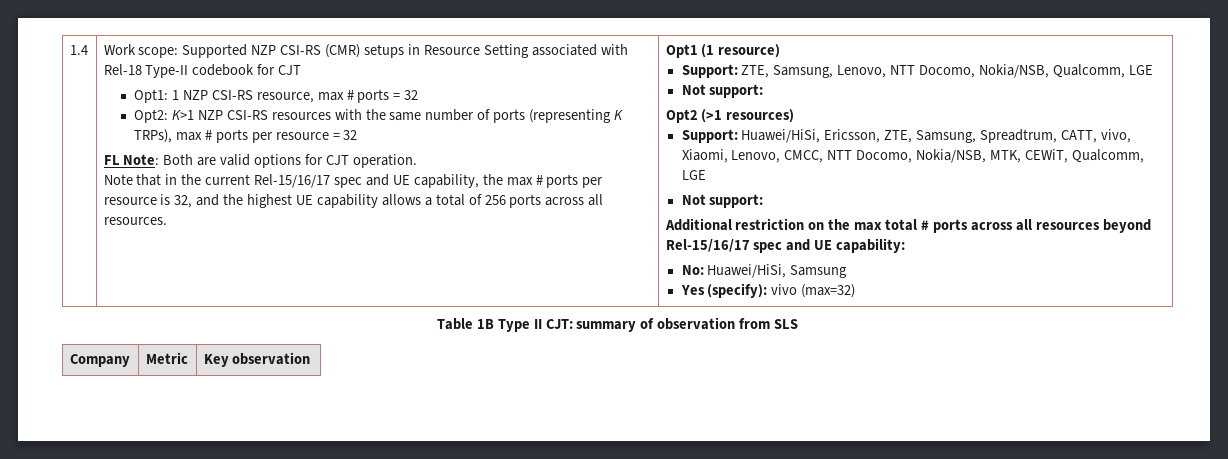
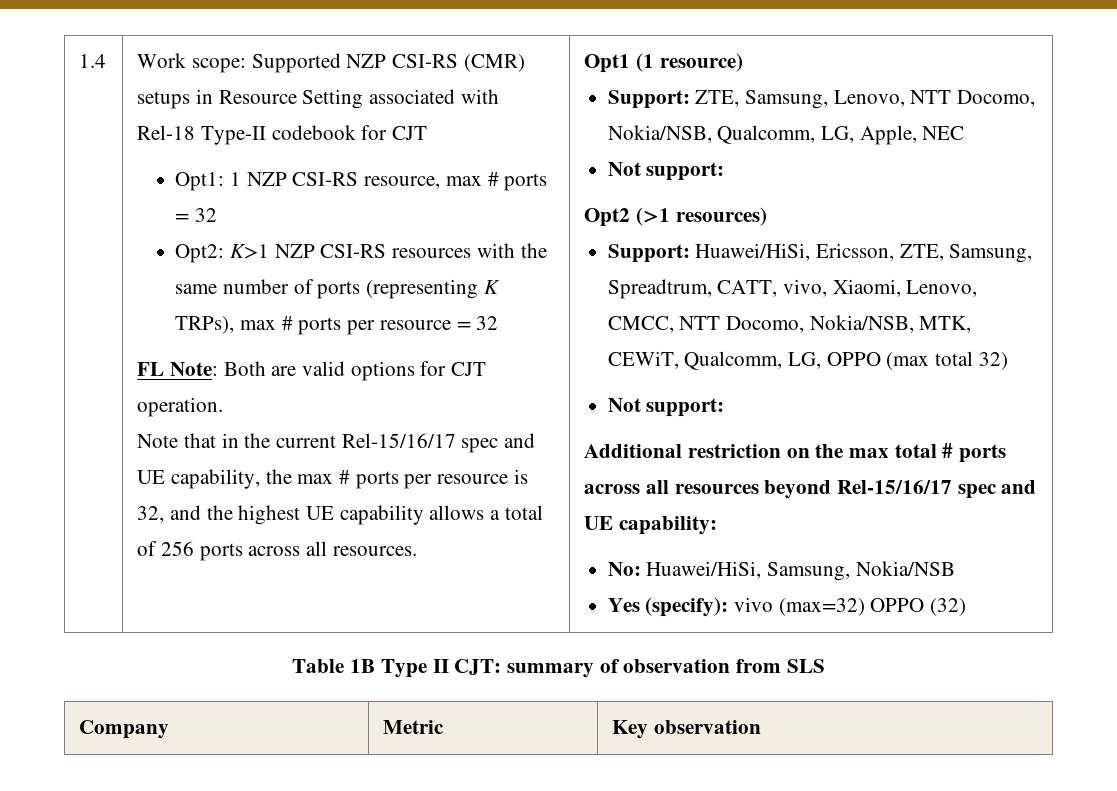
[1128,65,1153,75] LGE -> [820,125,965,145] LG, Apple, NEC
[681,170,706,180] LGE -> [787,351,1008,370] LG, OPPO (max total 32)
[790,265,848,278] Samsung -> [766,561,955,581] Samsung, Nokia/NSB
(856, 291) none -> [870,598,966,616] OPPO (32)

